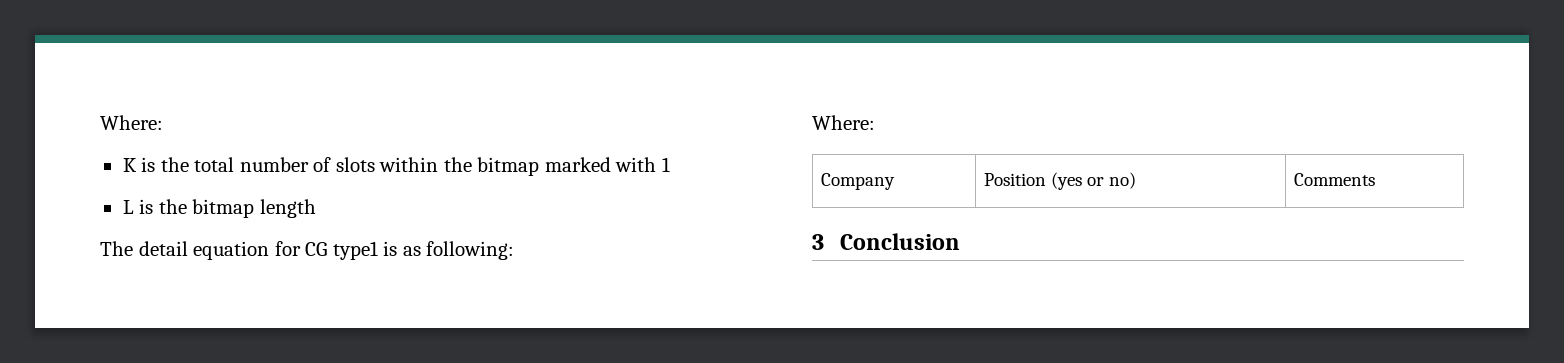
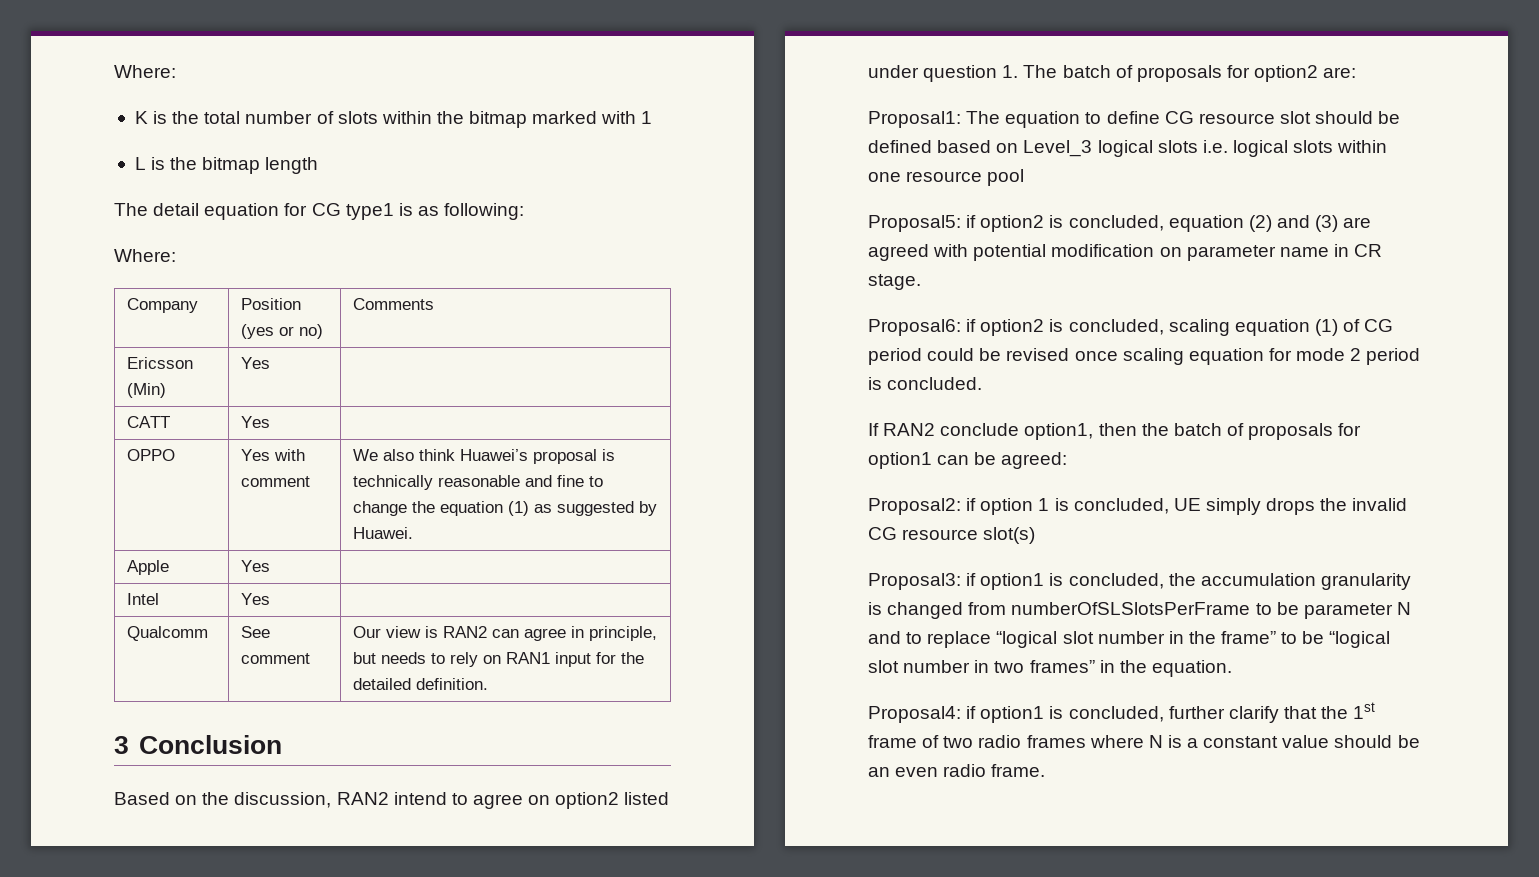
[812,233,960,250] // 3 Conclusion -> [127,357,194,369] [127,383,167,398] [241,357,271,369] [127,416,171,428] [241,416,271,428] [127,449,176,461] [241,449,306,461] [241,476,311,487] [353,449,616,464] [353,475,604,490] [353,501,658,516] [353,527,414,539] [127,560,170,575] [241,560,271,572] [127,593,160,605] [241,593,271,605] [127,626,209,641] [241,626,271,638] [241,653,311,664] [353,626,658,641] [353,652,645,667] [353,678,489,690] [114,735,283,754] [114,792,670,809] [868,65,1357,82] [868,111,1401,128] [868,140,1388,157] [868,169,1025,186] [868,215,1372,232] [868,244,1383,261] [868,274,921,290] [868,319,1394,336] [868,348,1421,365] [868,377,983,390] [868,423,1362,440] [868,452,1068,469] [868,498,1408,515] [868,527,1036,544] [868,573,1411,590] [868,602,1411,619] [868,631,1391,648] [868,660,1232,677] [868,702,1376,723] [868,735,1420,748] [868,764,1046,777] // Ericsson (Min) | Yes | // CATT | Yes | // OPPO | Yes with comment | We also think Huawei’s proposal is technically reasonable and fine to change the equation (1) as suggested by Huawei. // Apple | Yes | // Intel | Yes | // Qualcomm | See comment | Our view is RAN2 can agree in principle, but needs to rely on RAN1 input for the detailed definition. // 3 Conclusion // Based on the discussion, RAN2 intend to agree on option2 listed under question 1. The batch of proposals for option2 are: // Proposal1: The equation to define CG resource slot should be defined based on Level_3 logical slots i.e. logical slots within one resource pool // Proposal5: if option2 is concluded, equation (2) and (3) are agreed with potential modification on parameter name in CR stage. // Proposal6: if option2 is concluded, scaling equation (1) of CG period could be revised once scaling equation for mode 2 period is concluded. // If RAN2 conclude option1, then the batch of proposals for option1 can be agreed: // Proposal2: if option 1 is concluded, UE simply drops the invalid CG resource slot(s) // Proposal3: if option1 is concluded, the accumulation granularity is changed from numberOfSLSlotsPerFrame to be parameter N and to replace “logical slot number in the frame” to be “logical slot number in two frames” in the equation. // Proposal4: if option1 is concluded, further clarify that the 1st frame of two radio frames where N is a constant value should be an even radio frame.

